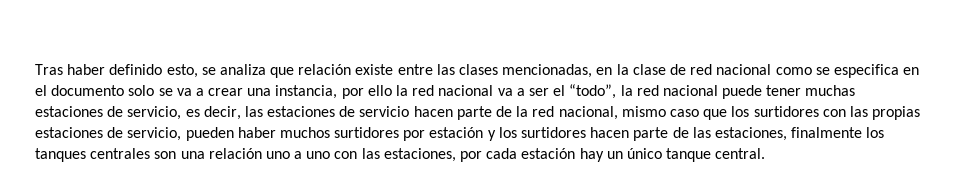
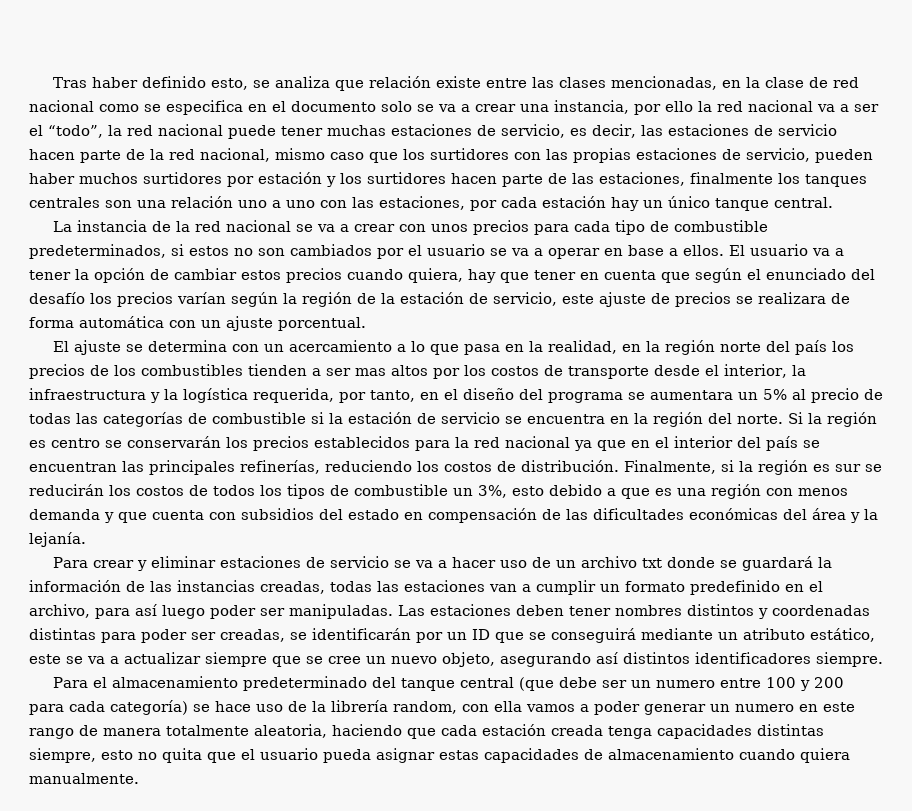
(766, 153) none -> [52,220,768,235] [29,244,844,259] [29,268,875,283] [29,292,850,307] [29,316,366,331] [52,340,854,355] [29,364,806,379] [29,388,883,403] [29,412,877,427] [29,436,820,451] [29,460,882,475] [29,484,848,499] [29,508,878,523] [29,532,86,547] [52,556,832,571] [29,580,823,595] [29,604,870,619] [29,628,875,643] [29,652,883,667] [52,676,844,691] [29,700,855,715] [29,724,824,739] [29,748,850,763] [29,773,139,784] // La instancia de la red nacional se va a crear con unos precios para cada tipo de combustible predeterminados, si estos no son cambiados por el usuario se va a operar en base a ellos. El usuario va a tener la opción de cambiar estos precios cuando quiera, hay que tener en cuenta que según el enunciado del desafío los precios varían según la región de la estación de servicio, este ajuste de precios se realizara de forma automática con un ajuste porcentual. // El ajuste se determina con un acercamiento a lo que pasa en la realidad, en la región norte del país los precios de los combustibles tienden a ser mas altos por los costos de transporte desde el interior, la infraestructura y la logística requerida, por tanto, en el diseño del programa se aumentara un 5% al precio de todas las categorías de combustible si la estación de servicio se encuentra en la región del norte. Si la región es centro se conservarán los precios establecidos para la red nacional ya que en el interior del país se encuentran las principales refinerías, reduciendo los costos de distribución. Finalmente, si la región es sur se reducirán los costos de todos los tipos de combustible un 3%, esto debido a que es una región con menos demanda y que cuenta con subsidios del estado en compensación de las dificultades económicas del área y la lejanía. // Para crear y eliminar estaciones de servicio se va a hacer uso de un archivo txt donde se guardará la información de las instancias creadas, todas las estaciones van a cumplir un formato predefinido en el archivo, para así luego poder ser manipuladas. Las estaciones deben tener nombres distintos y coordenadas distintas para poder ser creadas, se identificarán por un ID que se conseguirá mediante un atributo estático, este se va a actualizar siempre que se cree un nuevo objeto, asegurando así distintos identificadores siempre. // Para el almacenamiento predeterminado del tanque central (que debe ser un numero entre 100 y 200 para cada categoría) se hace uso de la librería random, con ella vamos a poder generar un numero en este rango de manera totalmente aleatoria, haciendo que cada estación creada tenga capacidades distintas siempre, esto no quita que el usuario pueda asignar estas capacidades de almacenamiento cuando quiera manualmente.

